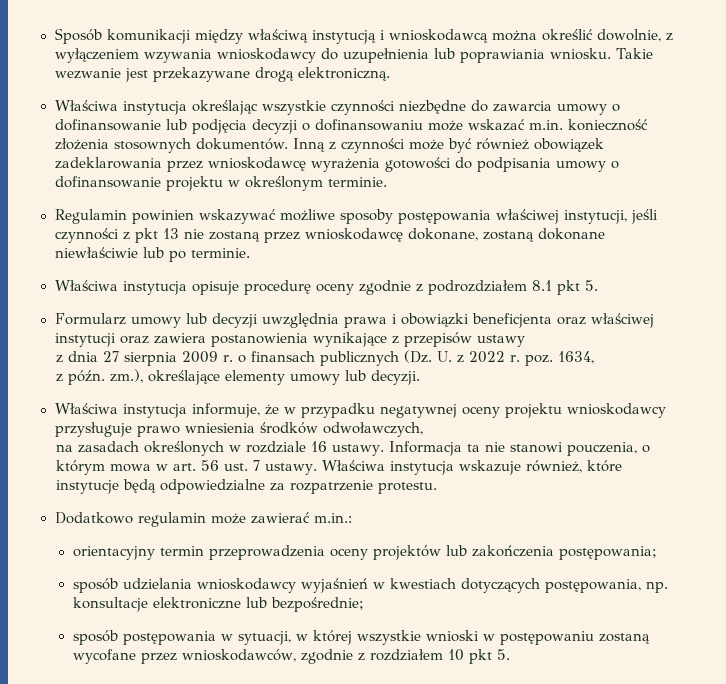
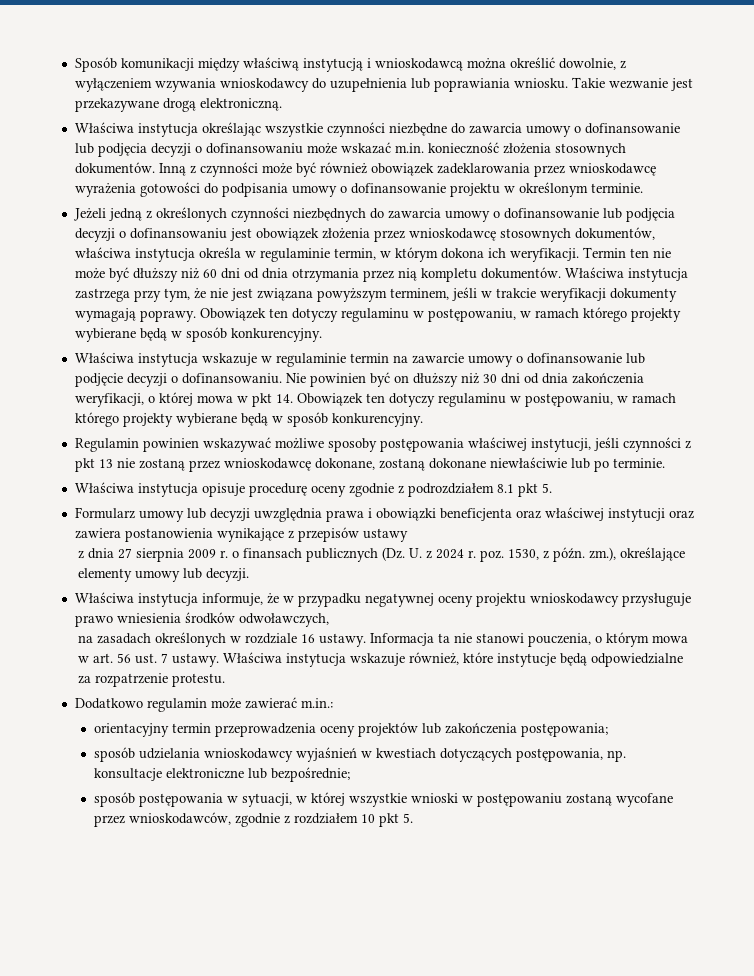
(387, 182) none -> [73,207,675,222] [74,227,655,242] [74,247,671,262] [74,267,688,282] [74,287,677,302] [74,307,681,322] [74,327,322,342] [74,352,645,367] [74,372,644,387] [74,392,676,407] [74,412,423,427] // Jeżeli jedną z określonych czynności niezbędnych do zawarcia umowy o dofinansowanie lub podjęcia decyzji o dofinansowaniu jest obowiązek złożenia przez wnioskodawcę stosownych dokumentów, właściwa instytucja określa w regulaminie termin, w którym dokona ich weryfikacji. Termin ten nie może być dłuższy niż 60 dni od dnia otrzymania przez nią kompletu dokumentów. Właściwa instytucja zastrzega przy tym, że nie jest związana powyższym terminem, jeśli w trakcie weryfikacji dokumenty wymagają poprawy. Obowiązek ten dotyczy regulaminu w postępowaniu, w ramach którego projekty wybierane będą w sposób konkurencyjny. // Właściwa instytucja wskazuje w regulaminie termin na zawarcie umowy o dofinansowanie lub podjęcie decyzji o dofinansowaniu. Nie powinien być on dłuższy niż 30 dni od dnia zakończenia weryfikacji, o której mowa w pkt 14. Obowiązek ten dotyczy regulaminu w postępowaniu, w ramach którego projekty wybierane będą w sposób konkurencyjny.
[469,351,506,363] 2022 -> [435,549,464,559] 2024
[558,351,595,364] 1634, // -> [507,548,539,560] 1530,

